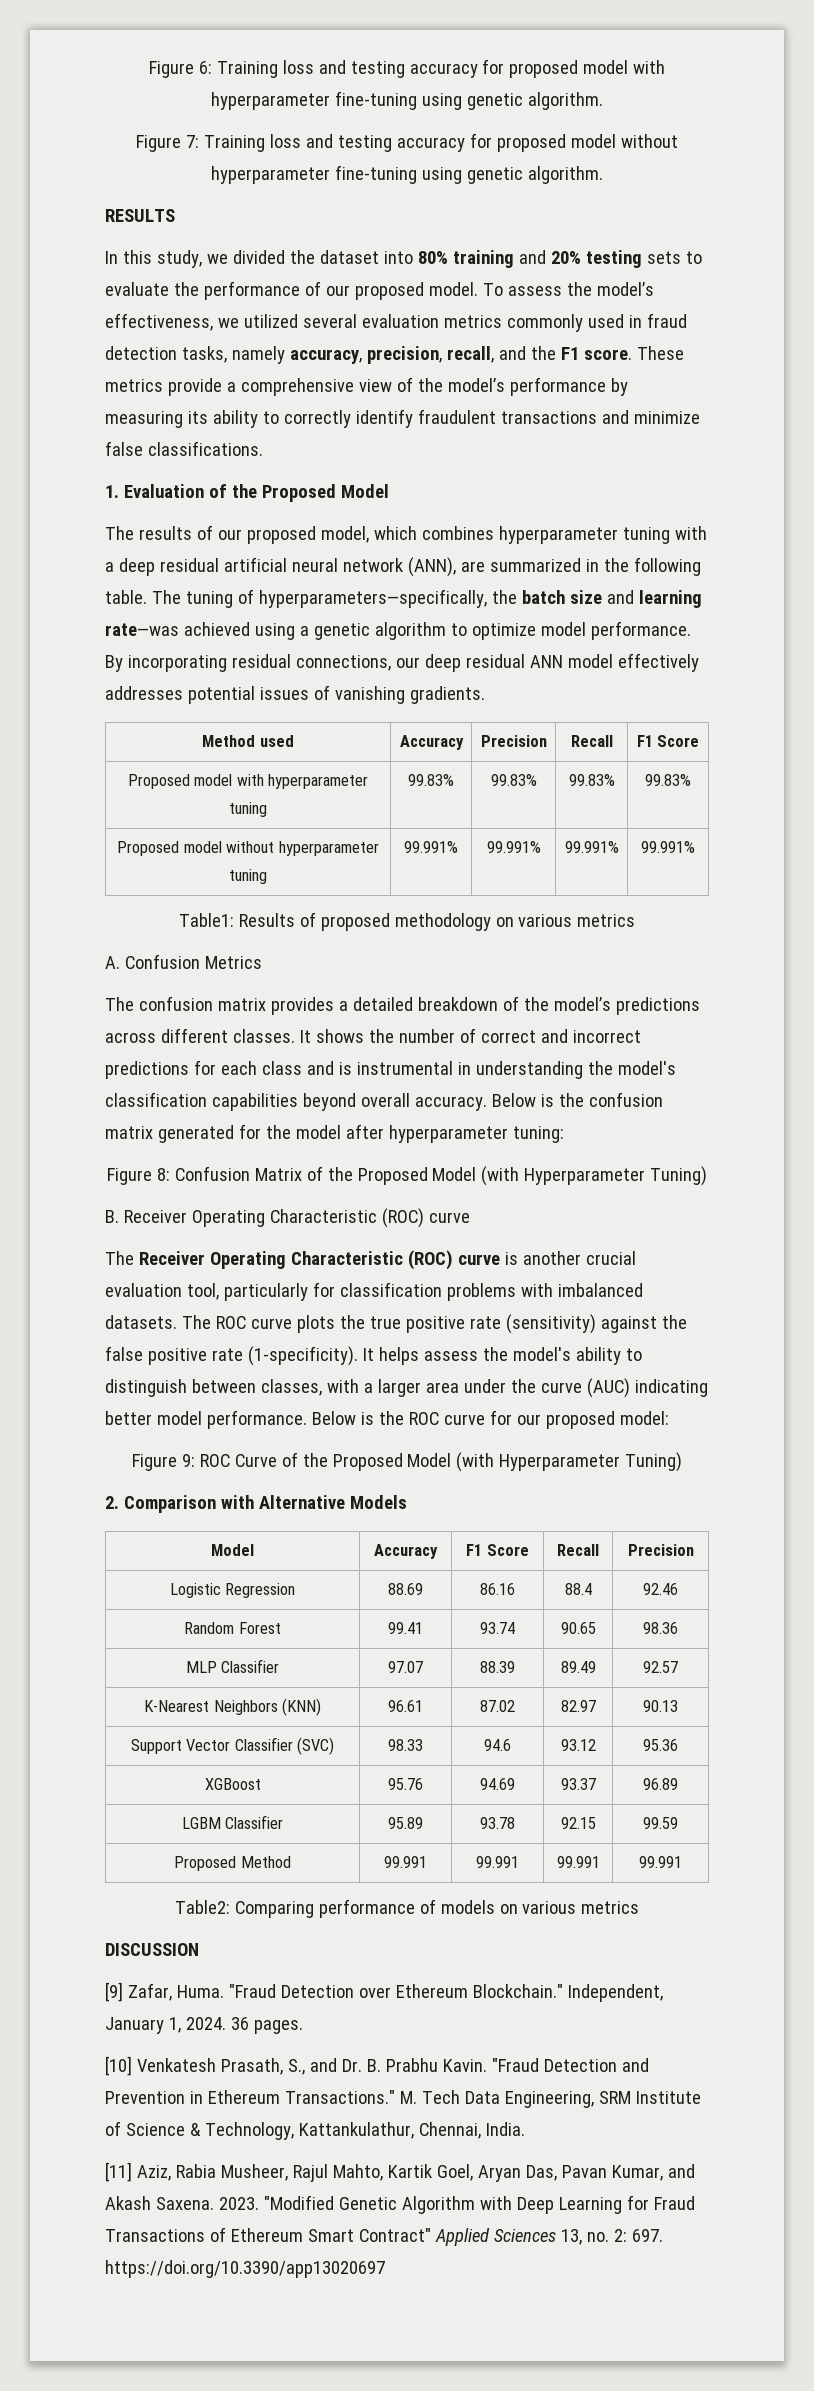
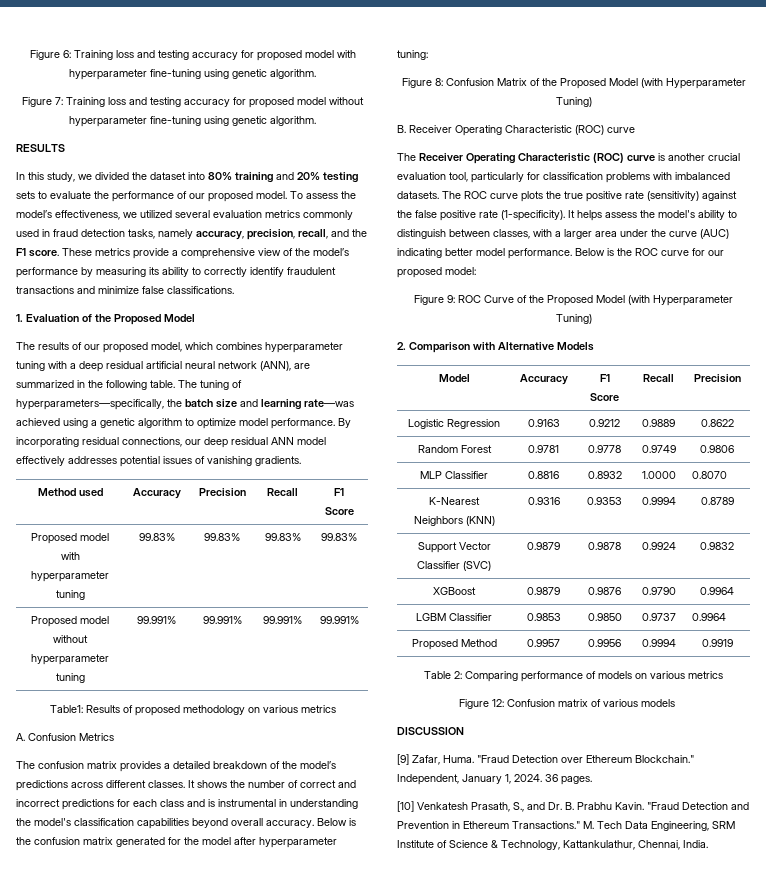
[388,1583,423,1595] [480,1583,515,1595] [564,1583,592,1595] [643,1583,678,1595] [184,1622,281,1634] [388,1622,423,1634] [480,1622,515,1634] [560,1622,596,1634] [643,1622,678,1634] [185,1659,280,1673] [388,1661,423,1673] [480,1661,515,1673] [560,1661,596,1673] [643,1661,678,1673] 88.69 | 86.16 | 88.4 | 92.46 // Random Forest | 99.41 | 93.74 | 90.65 | 98.36 // MLP Classifier | 97.07 | 88.39 | 89.49 | 92.57 -> [527,419,560,427] [589,419,620,427] [642,419,675,427] [700,419,734,427] [417,445,492,453] [528,445,559,453] [588,445,621,453] [641,445,676,453] [700,445,734,453] [420,471,488,479] [528,471,559,479] [587,471,622,479] [641,471,676,479] [692,471,728,479] 0.9163 | 0.9212 | 0.9889 | 0.8622 // Random Forest | 0.9781 | 0.9778 | 0.9749 | 0.9806 // MLP Classifier | 0.8816 | 0.8932 | 1.0000 | 0.8070
[388,1700,423,1712] [480,1700,515,1712] [560,1700,596,1712] [643,1700,678,1712] 96.61 | 87.02 | 82.97 | 90.13 -> [527,497,560,505] [587,497,622,505] [641,497,676,505] [700,497,734,505] 0.9316 | 0.9353 | 0.9994 | 0.8789
[388,1739,423,1751] [484,1739,511,1751] [560,1739,596,1751] [643,1739,678,1751] [204,1778,261,1790] [388,1778,423,1790] [480,1778,515,1790] [560,1778,596,1790] [643,1778,678,1790] [181,1815,284,1829] [388,1817,423,1829] [480,1817,515,1829] [560,1817,596,1829] [643,1817,678,1829] [174,1856,291,1871] [384,1856,427,1868] [476,1856,519,1868] [556,1856,600,1868] [639,1856,682,1868] [174,1900,230,1914] 98.33 | 94.6 | 93.12 | 95.36 // XGBoost | 95.76 | 94.69 | 93.37 | 96.89 // LGBM Classifier | 95.89 | 93.78 | 92.15 | 99.59 // Proposed Method | 99.991 | 99.991 | 99.991 | 99.991 // Table2: -> [527,542,560,550] [588,542,621,550] [641,542,676,550] [700,542,734,550] [433,587,476,595] [527,587,560,595] [588,587,621,595] [641,587,676,595] [700,587,734,595] [416,613,492,621] [526,613,561,621] [587,613,622,621] [641,613,676,621] [692,613,727,621] [411,639,497,650] [527,639,560,647] [588,639,621,647] [641,639,676,647] [701,639,733,647] [424,671,462,679] 0.9879 | 0.9878 | 0.9924 | 0.9832 // XGBoost | 0.9879 | 0.9876 | 0.9790 | 0.9964 // LGBM Classifier | 0.9853 | 0.9850 | 0.9737 | 0.9964 // Proposed Method | 0.9957 | 0.9956 | 0.9994 | 0.9919 // Table 2:
(640, 1907) none -> [459,699,676,709] // Figure 12: Confusion matrix of various models
[105,2162,695,2182] [105,2195,695,2214] [105,2227,663,2246] [105,2260,385,2278] // [11] Aziz, Rabia Musheer, Rajul Mahto, Kartik Goel, Aryan Das, Pavan Kumar, and Akash Saxena. 2023. "Modified Genetic Algorithm with Deep Learning for Fraud Transactions of Ethereum Smart Contract" Applied Sciences 13, no. 2: 697. https://doi.org/10.3390/app13020697 -> (708, 844) none

